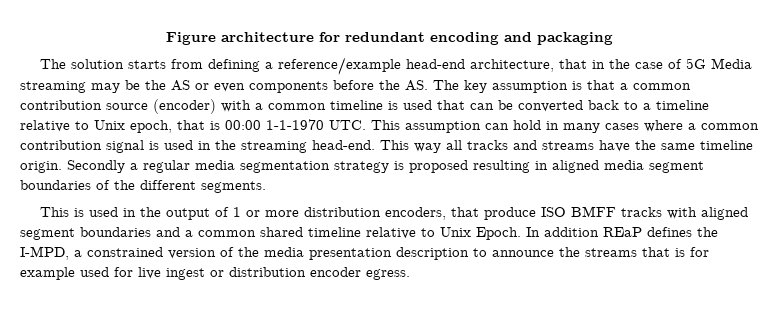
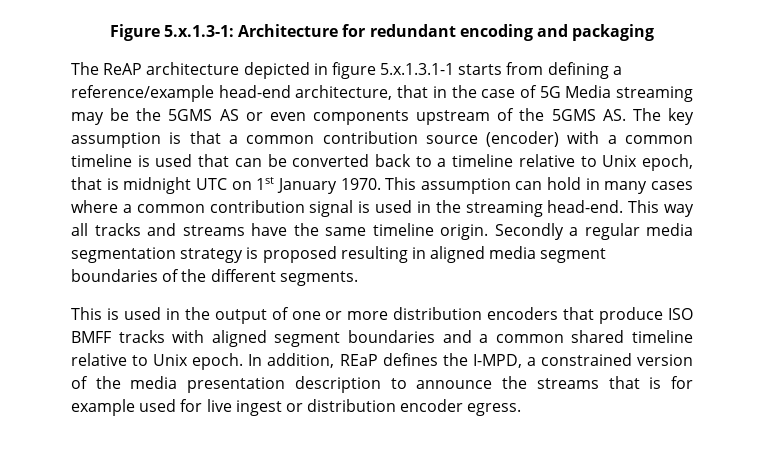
[220,32,314,42] architecture -> [164,24,339,37] 5.x.1.3-1: Architecture
[70,59,124,69] solution -> [103,62,455,79] ReAP architecture depicted in figure 5.x.1.3.1-1
(166, 85) none -> [168,109,213,121] 5GMS
[333,80,400,90] before the -> [416,108,596,125] upstream of the 5GMS
[225,119,366,130] 00:00 1-1-1970 UTC. -> [123,177,381,194] midnight UTC on 1st January 1970.
[232,207,241,217] 1 -> [291,311,321,320] one
[384,207,446,220] encoders, -> [487,307,559,320] encoders
[476,227,599,240] Epoch. In addition -> [192,353,335,370] epoch. In addition,

